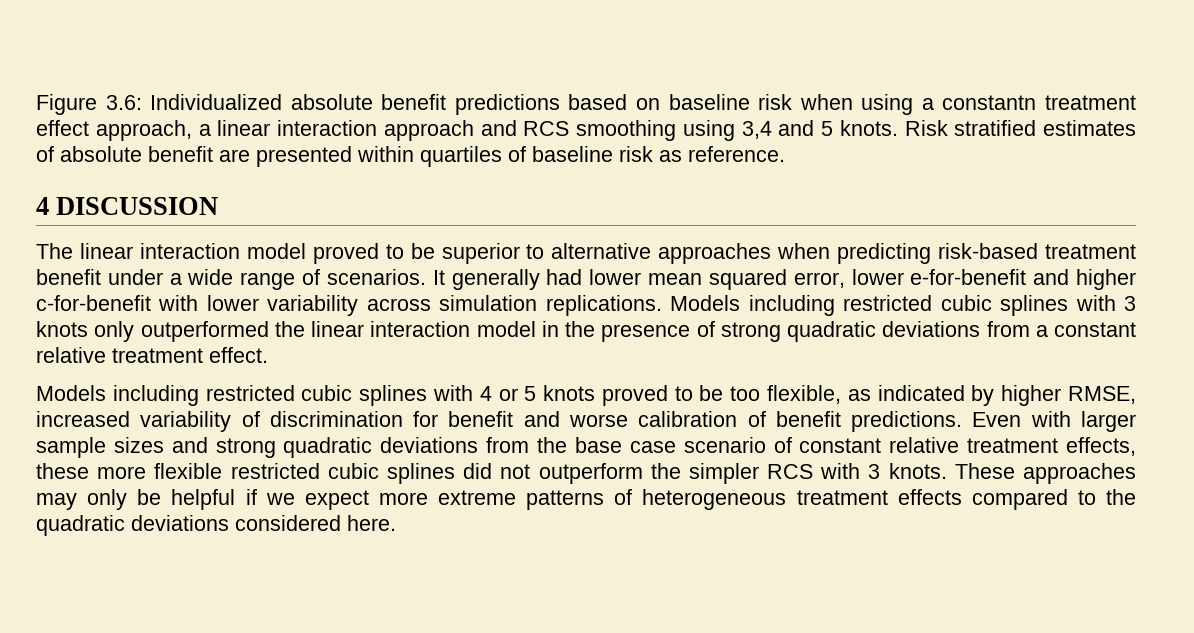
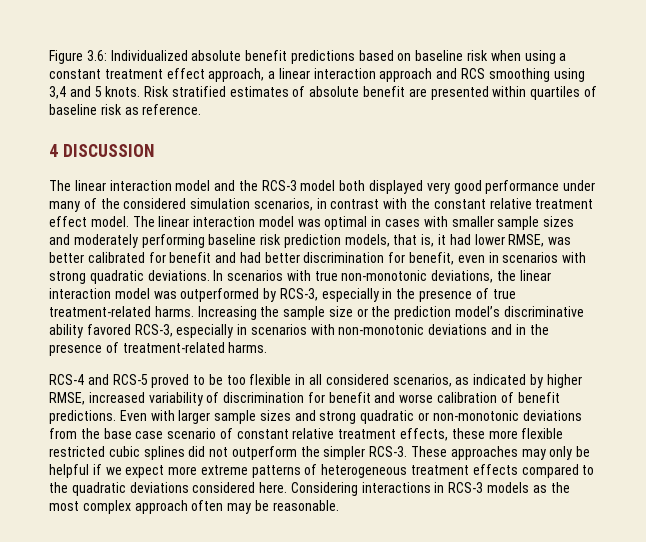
[942,95,1037,110] constantn -> [49,69,101,79] constant
[312,243,1136,264] [36,269,1137,290] [36,295,1136,316] [36,321,1136,342] [36,347,268,363] [36,385,842,406] proved to be superior to alternative approaches when predicting risk-based treatment benefit under a wide range of scenarios. It generally had lower mean squared error, lower e-for-benefit and higher c-for-benefit with lower variability across simulation replications. Models including restricted cubic splines with 3 knots only outperformed the linear interaction model in the presence of strong quadratic deviations from a constant relative treatment effect. // Models including restricted cubic splines with 4 or 5 knots proved to be too flexible, -> [214,180,596,194] [49,198,594,212] [49,216,575,230] [49,234,572,248] [49,252,587,265] [49,270,551,284] [49,288,516,302] [49,306,584,320] [49,324,549,338] [49,342,268,356] [49,374,452,388] and the RCS-3 model both displayed very good performance under many of the considered simulation scenarios, in contrast with the constant relative treatment effect model. The linear interaction model was optimal in cases with smaller sample sizes and moderately performing baseline risk prediction models, that is, it had lower RMSE, was better calibrated for benefit and had better discrimination for benefit, even in scenarios with strong quadratic deviations. In scenarios with true non-monotonic deviations, the linear interaction model was outperformed by RCS-3, especially in the presence of true treatment-related harms. Increasing the sample size or the prediction model’s discriminative ability favored RCS-3, especially in scenarios with non-monotonic deviations and in the presence of treatment-related harms. // RCS-4 and RCS-5 proved to be too flexible in all considered scenarios,
(373, 447) none -> [418,410,519,421] or non-monotonic
[767,463,947,479] RCS with 3 knots. -> [369,446,408,457] RCS-3.
(396, 523) none -> [290,482,570,496] [49,500,339,514] Considering interactions in RCS-3 models as the most complex approach often may be reasonable.

